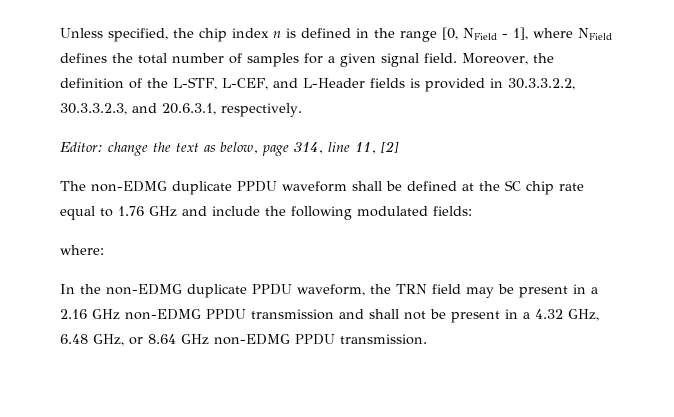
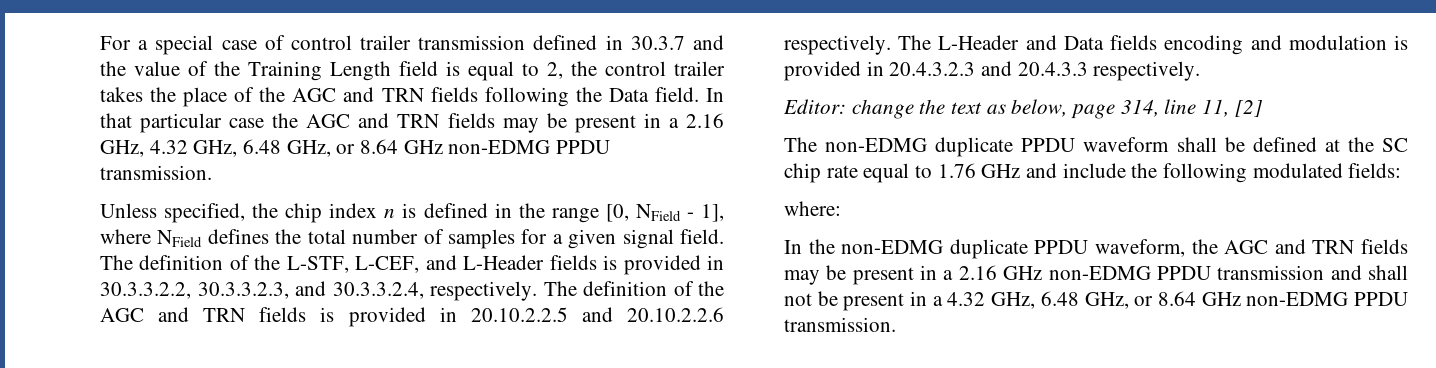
(60, 33) none -> [100,35,724,55] [100,61,725,81] [100,87,725,107] [100,113,725,133] [100,139,611,157] [100,165,212,180] For a special case of control trailer transmission defined in 30.3.7 and the value of the Training Length field is equal to 2, the control trailer takes the place of the AGC and TRN fields following the Data field. In that particular case the AGC and TRN fields may be present in a 2.16 GHz, 4.32 GHz, 6.48 GHz, or 8.64 GHz non-EDMG PPDU transmission. //
[462,53,554,65] Moreover, the -> [100,255,133,270] The
[162,103,216,115] 20.6.3.1, -> [332,281,724,301] [100,307,724,327] [784,35,1408,55] [784,61,1088,81] 30.3.3.2.4, respectively. The definition of the AGC and TRN fields is provided in 20.10.2.2.5 and 20.10.2.2.6 respectively. The L-Header and Data fields encoding and modulation is provided in 20.4.3.2.3 and 20.4.3.3
[396,284,461,294] TRN field -> [1224,239,1408,254] AGC and TRN fields

